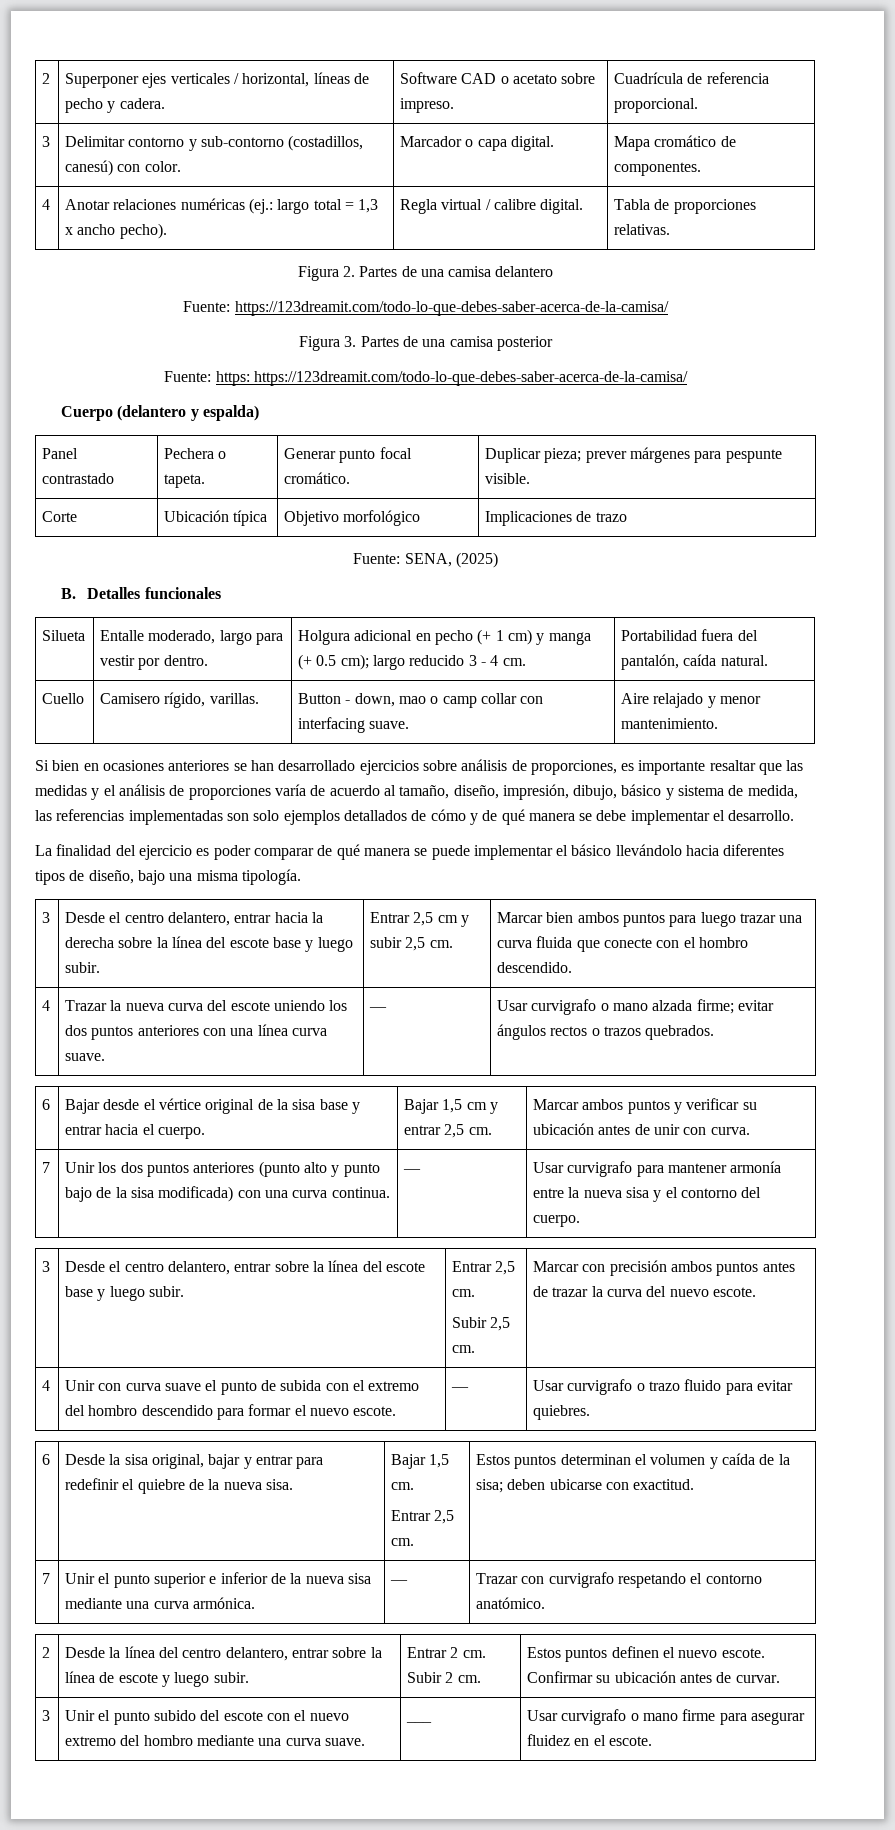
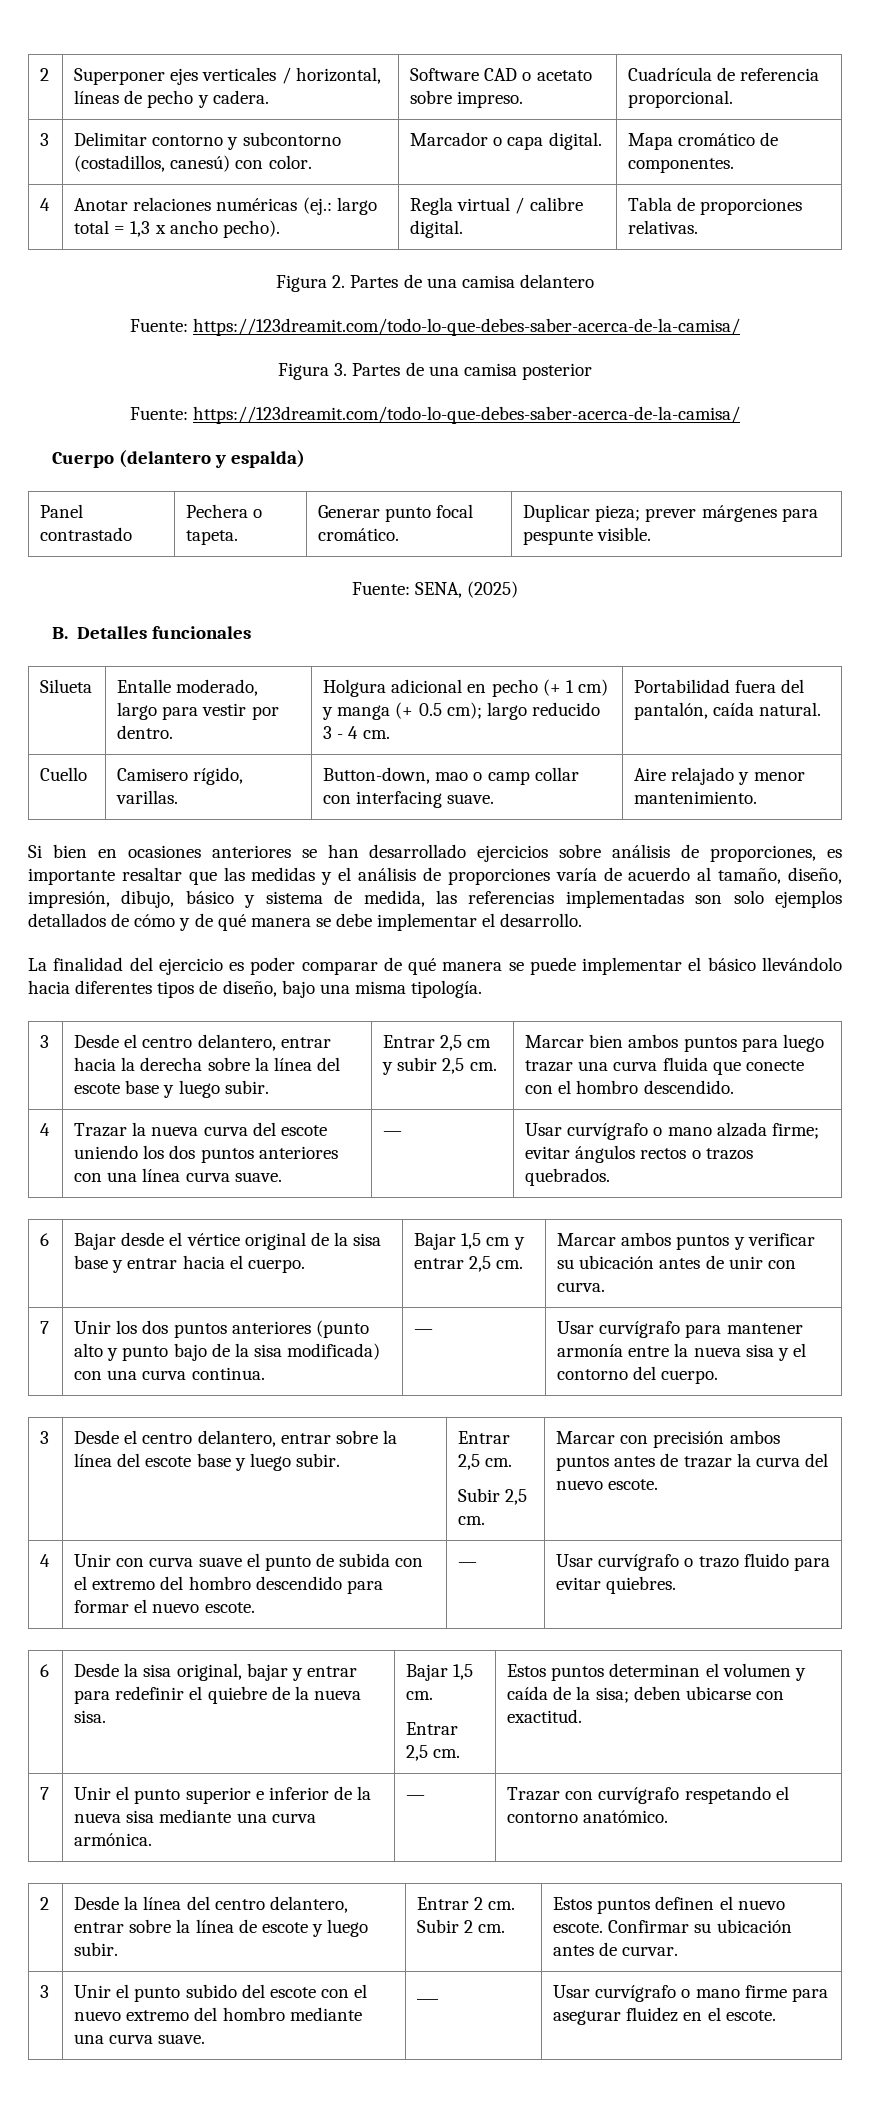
[201,136,285,147] sub-contorno -> [242,132,341,146] subcontorno
[215,371,250,386] https: -> (188, 413) none
[42,511,78,522] [164,510,268,526] [284,510,421,526] [485,511,627,526] // Corte | Ubicación típica | Objetivo morfológico | Implicaciones de trazo -> (652, 534) none
[298,693,395,707] Button - down, -> [323,767,431,784] Button-down,
[531,999,597,1015] curvigrafo -> [567,1123,649,1140] curvígrafo
[567,1161,633,1177] curvigrafo -> [599,1321,681,1338] curvígrafo
[567,1379,633,1395] curvigrafo -> [598,1554,680,1571] curvígrafo
[548,1572,614,1588] curvigrafo -> [598,1787,680,1804] curvígrafo
[561,1709,627,1725] curvigrafo -> [595,1985,677,2002] curvígrafo

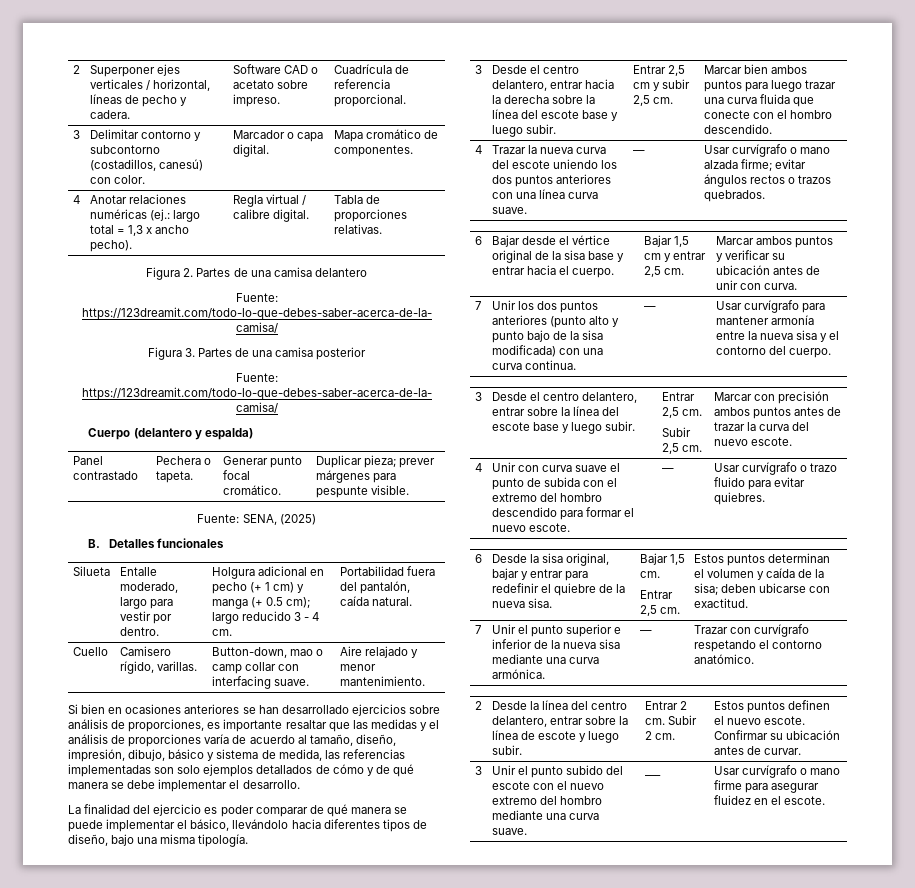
[707,957,756,971] básico -> [190,819,230,831] básico,

